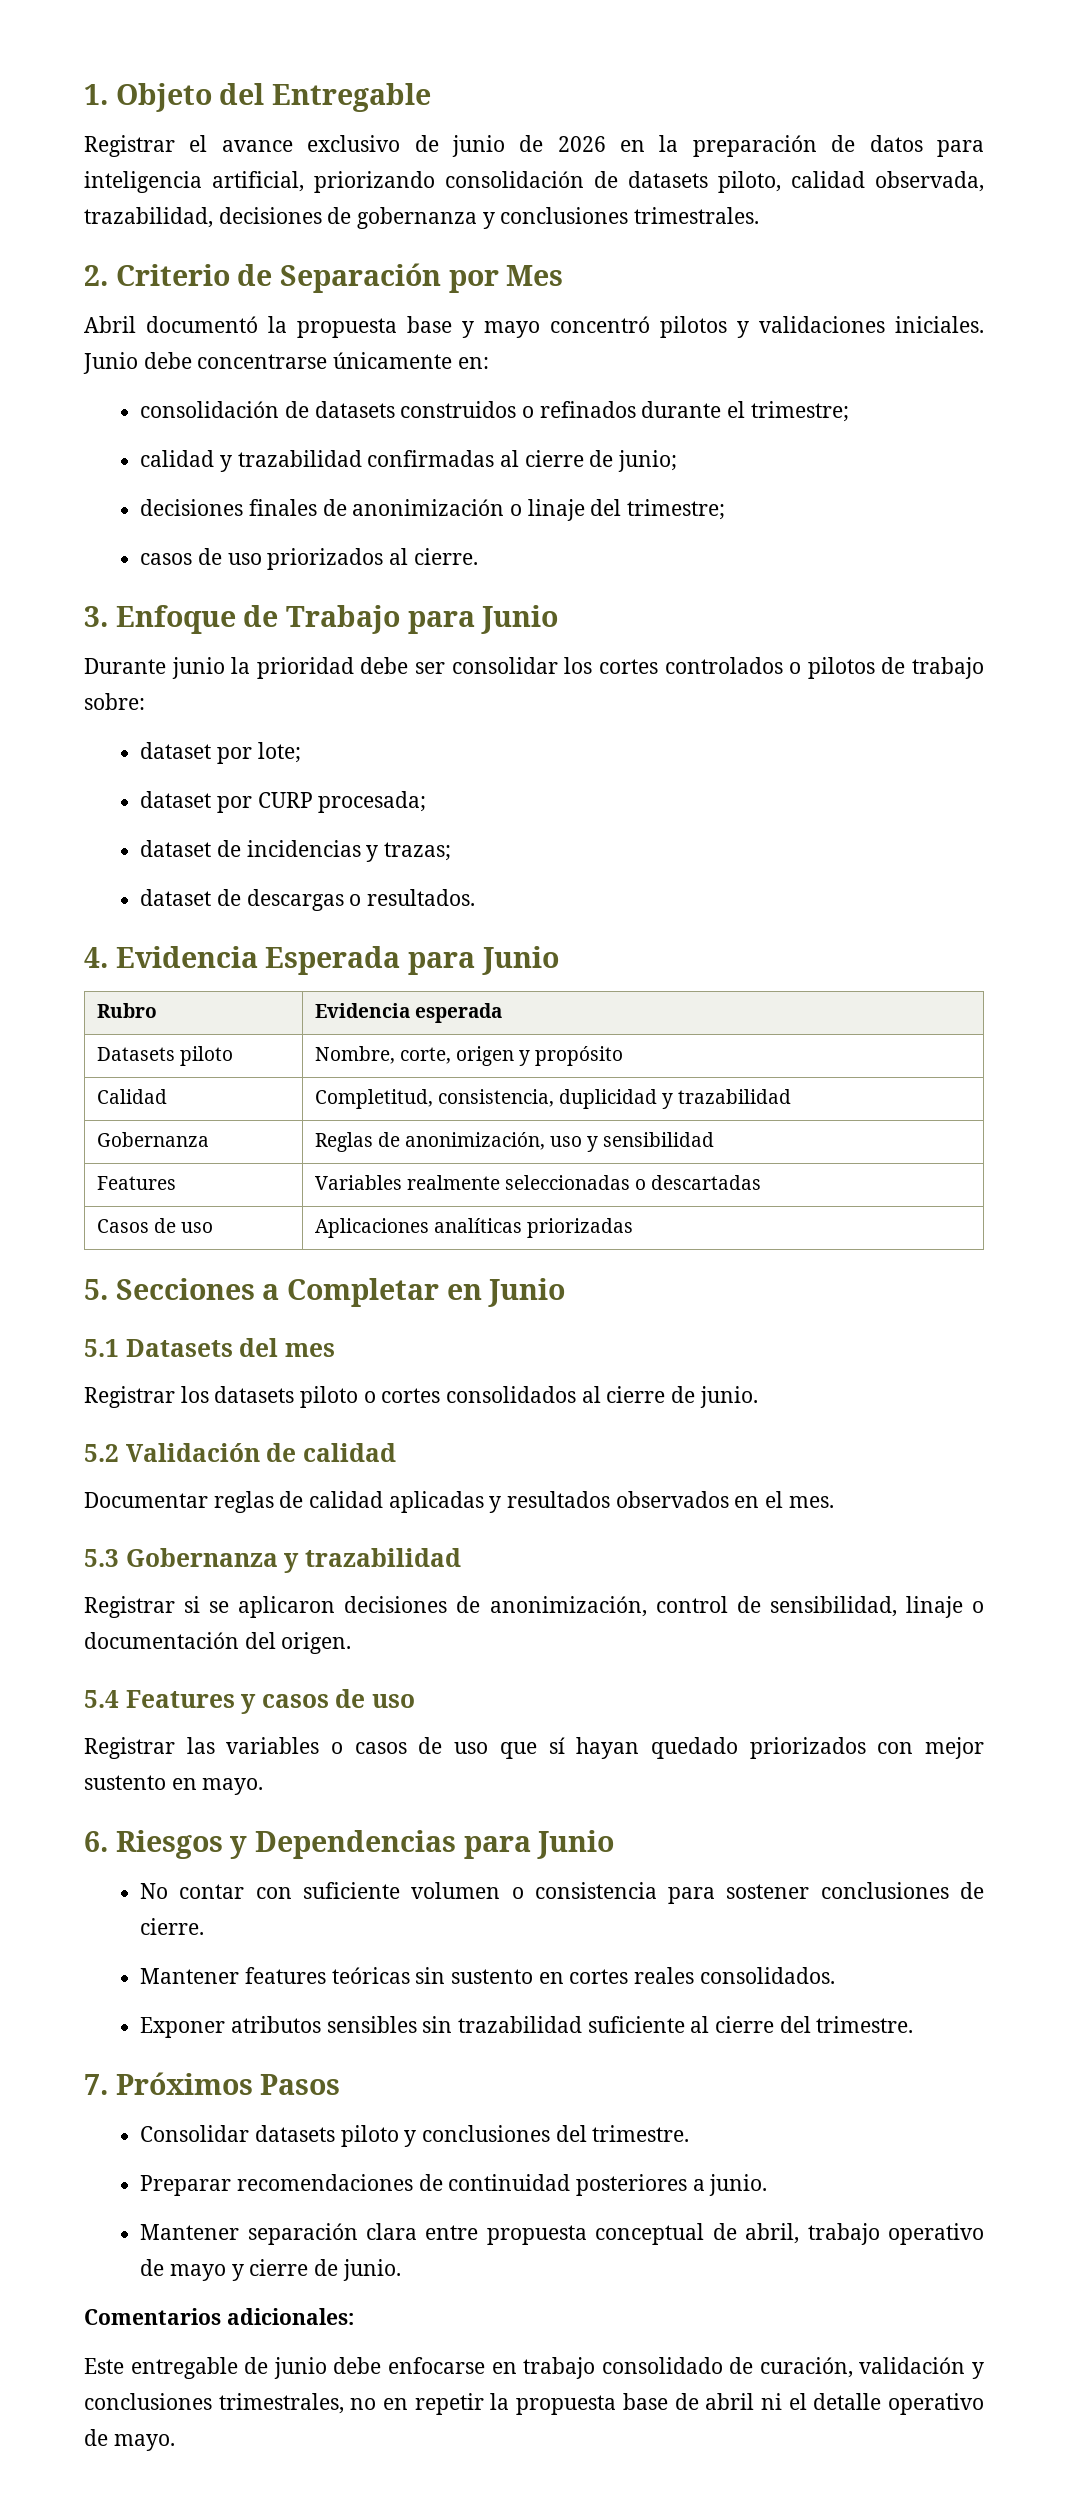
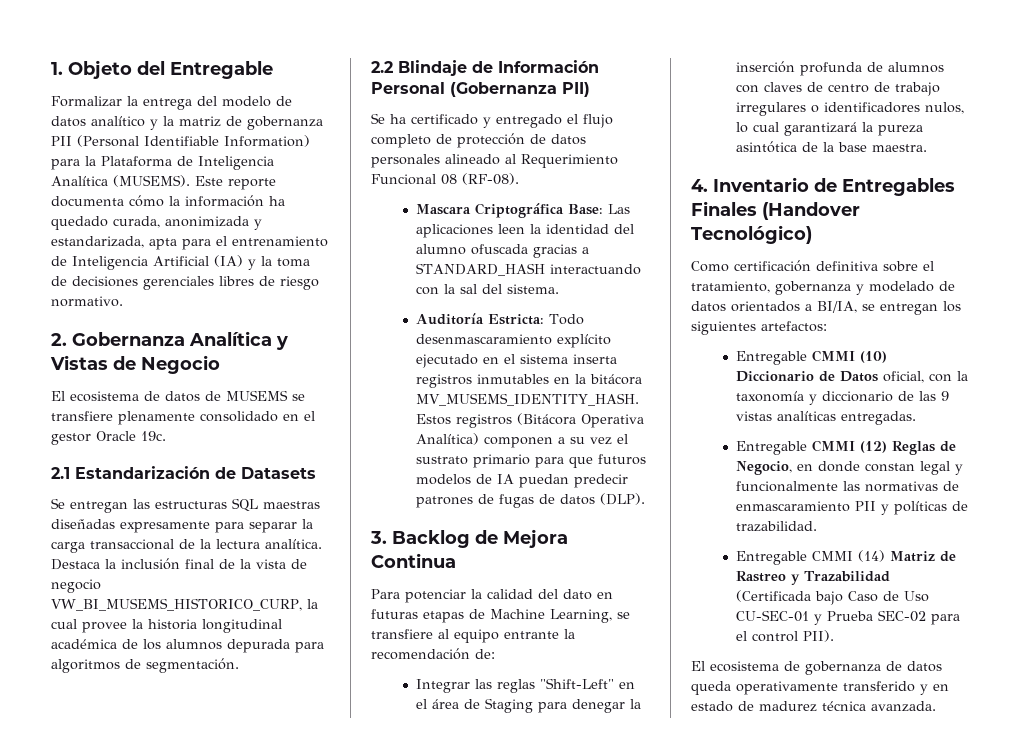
[84,135,984,157] [84,171,984,193] [84,207,760,229] [84,263,564,293] [84,316,984,338] [83,352,489,374] [140,401,849,422] [140,450,677,472] [140,499,725,521] [140,548,478,570] [84,605,559,634] [84,657,984,679] [84,693,145,710] [140,742,301,764] [140,791,427,813] [140,840,451,862] [140,889,475,911] [84,946,559,975] [96,1003,157,1018] [314,1003,502,1023] [96,1046,233,1066] [314,1046,624,1066] [96,1089,167,1104] [314,1089,792,1109] [96,1132,209,1147] [314,1132,715,1152] [96,1176,176,1190] [314,1175,762,1190] [96,1218,213,1233] [314,1218,633,1238] [84,1278,566,1307] [84,1338,335,1357] [84,1386,758,1408] [84,1443,396,1462] [84,1491,834,1513] [84,1548,461,1573] [84,1596,985,1618] [84,1632,352,1654] [84,1689,416,1714] [84,1737,984,1759] [84,1775,264,1795] [84,1830,615,1859] [140,1882,984,1904] [140,1918,205,1935] [140,1967,835,1984] [140,2016,914,2038] [84,2072,341,2095] [140,2125,690,2147] [140,2174,768,2196] [140,2223,984,2245] [140,2259,401,2281] [84,2308,354,2325] [84,2357,985,2379] [84,2393,985,2415] [84,2429,175,2451] Registrar el avance exclusivo de junio de 2026 en la preparación de datos para inteligencia artificial, priorizando consolidación de datasets piloto, calidad observada, trazabilidad, decisiones de gobernanza y conclusiones trimestrales. // 2. Criterio de Separación por Mes // Abril documentó la propuesta base y mayo concentró pilotos y validaciones iniciales. Junio debe concentrarse únicamente en: // consolidación de datasets construidos o refinados durante el trimestre; // calidad y trazabilidad confirmadas al cierre de junio; // decisiones finales de anonimización o linaje del trimestre; // casos de uso priorizados al cierre. // 3. Enfoque de Trabajo para Junio // Durante junio la prioridad debe ser consolidar los cortes controlados o pilotos de trabajo sobre: // dataset por lote; // dataset por CURP procesada; // dataset de incidencias y trazas; // dataset de descargas o resultados. // 4. Evidencia Esperada para Junio // Rubro | Evidencia esperada // Datasets piloto | Nombre, corte, origen y propósito // Calidad | Completitud, consistencia, duplicidad y trazabilidad // Gobernanza | Reglas de anonimización, uso y sensibilidad // Features | Variables realmente seleccionadas o descartadas // Casos de uso | Aplicaciones analíticas priorizadas // 5. Secciones a Completar en Junio // 5.1 Datasets del mes // Registrar los datasets piloto o cortes consolidados al cierre de junio. // 5.2 Validación de calidad // Documentar reglas de calidad aplicadas y resultados observados en el mes. // 5.3 Gobernanza y trazabilidad // Registrar si se aplicaron decisiones de anonimización, control de sensibilidad, linaje o documentación del origen. // 5.4 Features y casos de uso // Registrar las variables o casos de uso que sí hayan quedado priorizados con mejor sustento en mayo. // 6. Riesgos y Dependencias para Junio // No contar con suficiente volumen o consistencia para sostener conclusiones de cierre. // Mantener features teóricas sin sustento en cortes reales consolidados. // Exponer atributos sensibles sin trazabilidad suficiente al cierre del trimestre. // 7. Próximos Pasos // Consolidar datasets piloto y conclusiones del trimestre. // Preparar recomendaciones de continuidad posteriores a junio. // Mantener separación clara entre propuesta conceptual de abril, trabajo operativo de mayo y cierre de junio. // Comentarios adicionales: // Este entregable de junio debe enfocarse en trabajo consolidado de curación, validación y conclusiones trimestrales, no en repetir la propuesta base de abril ni el detalle operativo de mayo. -> [51,96,292,110] [51,116,323,130] [51,135,310,147] [51,156,274,170] [51,175,276,190] [51,195,285,207] [51,216,262,230] [51,236,328,250] [51,255,310,270] [51,276,319,290] [51,296,123,307] [51,331,288,350] [50,355,220,374] [51,390,305,402] [51,411,315,425] [51,431,166,445] [51,466,316,479] [51,498,320,513] [51,519,313,533] [51,539,322,553] [51,558,307,570] [51,579,101,593] [51,598,318,611] [51,619,282,633] [51,639,324,653] [51,658,239,673] [371,60,599,76] [371,82,590,97] [371,113,613,128] [371,133,586,148] [371,154,618,168] [371,173,519,185] [415,203,630,218] [415,224,634,238] [415,244,589,258] [415,263,641,276] [415,284,559,295] [415,313,584,325] [415,334,611,348] [415,354,617,368] [415,374,642,388] [415,393,639,406] [415,413,644,428] [415,433,628,448] [415,454,646,468] [415,474,628,488] [415,493,645,508] [370,529,568,548] [371,553,456,568] [371,589,613,603] [371,609,630,623] [371,629,575,643] [371,648,495,660] [415,678,635,693] [415,698,641,713] [735,61,944,76] [735,82,940,96] [735,102,964,116] [735,122,923,136] [735,141,927,153] [691,177,955,196] [691,201,860,220] [691,225,812,244] [691,260,934,272] [691,281,955,295] [691,301,961,315] [691,321,827,335] [735,350,887,365] [735,371,968,383] [735,391,949,405] [735,411,916,425] [735,440,956,455] [735,461,963,475] [735,481,959,492] [735,501,968,515] [735,521,817,532] [735,550,956,565] [735,571,890,585] [735,590,929,605] [735,610,960,625] [735,630,834,642] [691,661,942,675] [691,681,949,695] [691,701,936,712] Formalizar la entrega del modelo de datos analítico y la matriz de gobernanza PII (Personal Identifiable Information) para la Plataforma de Inteligencia Analítica (MUSEMS). Este reporte documenta cómo la información ha quedado curada, anonimizada y estandarizada, apta para el entrenamiento de Inteligencia Artificial (IA) y la toma de decisiones gerenciales libres de riesgo normativo. // 2. Gobernanza Analítica y Vistas de Negocio // El ecosistema de datos de MUSEMS se transfiere plenamente consolidado en el gestor Oracle 19c. // 2.1 Estandarización de Datasets // Se entregan las estructuras SQL maestras diseñadas expresamente para separar la carga transaccional de la lectura analítica. Destaca la inclusión final de la vista de negocio VW_BI_MUSEMS_HISTORICO_CURP, la cual provee la historia longitudinal académica de los alumnos depurada para algoritmos de segmentación. // 2.2 Blindaje de Información Personal (Gobernanza PII) // Se ha certificado y entregado el flujo completo de protección de datos personales alineado al Requerimiento Funcional 08 (RF-08). // Mascara Criptográfica Base: Las aplicaciones leen la identidad del alumno ofuscada gracias a STANDARD_HASH interactuando con la sal del sistema. // Auditoría Estricta: Todo desenmascaramiento explícito ejecutado en el sistema inserta registros inmutables en la bitácora MV_MUSEMS_IDENTITY_HASH. Estos registros (Bitácora Operativa Analítica) componen a su vez el sustrato primario para que futuros modelos de IA puedan predecir patrones de fugas de datos (DLP). // 3. Backlog de Mejora Continua // Para potenciar la calidad del dato en futuras etapas de Machine Learning, se transfiere al equipo entrante la recomendación de: // Integrar las reglas "Shift-Left" en el área de Staging para denegar la inserción profunda de alumnos con claves de centro de trabajo irregulares o identificadores nulos, lo cual garantizará la pureza asintótica de la base maestra. // 4. Inventario de Entregables Finales (Handover Tecnológico) // Como certificación definitiva sobre el tratamiento, gobernanza y modelado de datos orientados a BI/IA, se entregan los siguientes artefactos: // Entregable CMMI (10) Diccionario de Datos oficial, con la taxonomía y diccionario de las 9 vistas analíticas entregadas. // Entregable CMMI (12) Reglas de Negocio, en donde constan legal y funcionalmente las normativas de enmascaramiento PII y políticas de trazabilidad. // Entregable CMMI (14) Matriz de Rastreo y Trazabilidad (Certificada bajo Caso de Uso CU-SEC-01 y Prueba SEC-02 para el control PII). // El ecosistema de gobernanza de datos queda operativamente transferido y en estado de madurez técnica avanzada.

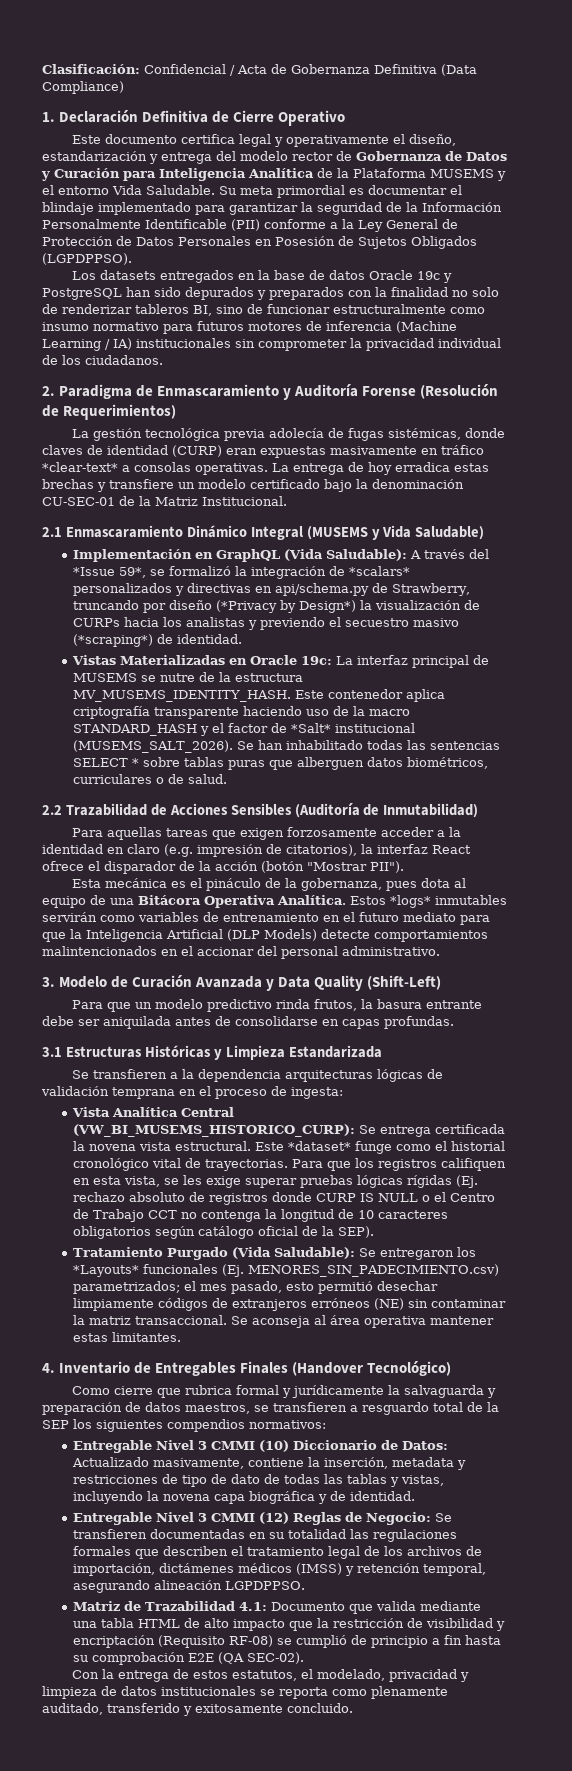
[51,60,273,79] [51,96,292,110] [51,116,323,130] [51,135,310,147] [51,156,274,170] [51,175,276,190] [51,195,285,207] [51,216,262,230] [51,236,328,250] [51,255,310,270] [51,276,319,290] [51,296,123,307] [51,331,288,350] [50,355,220,374] [51,390,305,402] [51,411,315,425] [51,431,166,445] [51,466,316,479] [51,498,320,513] [51,519,313,533] [51,539,322,553] [51,558,307,570] [51,579,101,593] [51,598,318,611] [51,619,282,633] [51,639,324,653] [51,658,239,673] [371,60,599,76] [371,82,590,97] [371,113,613,128] [371,133,586,148] [371,154,618,168] [371,173,519,185] [415,203,630,218] [415,224,634,238] [415,244,589,258] [415,263,641,276] [415,284,559,295] [415,313,584,325] [415,334,611,348] [415,354,617,368] [415,374,642,388] [415,393,639,406] [415,413,644,428] [415,433,628,448] [415,454,646,468] [415,474,628,488] [415,493,645,508] [370,529,568,548] [371,553,456,568] [371,589,613,603] [371,609,630,623] [371,629,575,643] [371,648,495,660] [415,678,635,693] [415,698,641,713] [735,61,944,76] [735,82,940,96] [735,102,964,116] [735,122,923,136] [735,141,927,153] 1. Objeto del Entregable // Formalizar la entrega del modelo de datos analítico y la matriz de gobernanza PII (Personal Identifiable Information) para la Plataforma de Inteligencia Analítica (MUSEMS). Este reporte documenta cómo la información ha quedado curada, anonimizada y estandarizada, apta para el entrenamiento de Inteligencia Artificial (IA) y la toma de decisiones gerenciales libres de riesgo normativo. // 2. Gobernanza Analítica y Vistas de Negocio // El ecosistema de datos de MUSEMS se transfiere plenamente consolidado en el gestor Oracle 19c. // 2.1 Estandarización de Datasets // Se entregan las estructuras SQL maestras diseñadas expresamente para separar la carga transaccional de la lectura analítica. Destaca la inclusión final de la vista de negocio VW_BI_MUSEMS_HISTORICO_CURP, la cual provee la historia longitudinal académica de los alumnos depurada para algoritmos de segmentación. // 2.2 Blindaje de Información Personal (Gobernanza PII) // Se ha certificado y entregado el flujo completo de protección de datos personales alineado al Requerimiento Funcional 08 (RF-08). // Mascara Criptográfica Base: Las aplicaciones leen la identidad del alumno ofuscada gracias a STANDARD_HASH interactuando con la sal del sistema. // Auditoría Estricta: Todo desenmascaramiento explícito ejecutado en el sistema inserta registros inmutables en la bitácora MV_MUSEMS_IDENTITY_HASH. Estos registros (Bitácora Operativa Analítica) componen a su vez el sustrato primario para que futuros modelos de IA puedan predecir patrones de fugas de datos (DLP). // 3. Backlog de Mejora Continua // Para potenciar la calidad del dato en futuras etapas de Machine Learning, se transfiere al equipo entrante la recomendación de: // Integrar las reglas "Shift-Left" en el área de Staging para denegar la inserción profunda de alumnos con claves de centro de trabajo irregulares o identificadores nulos, lo cual garantizará la pureza asintótica de la base maestra. -> [42,64,477,76] [42,81,124,94] [42,110,346,126] [71,134,456,147] [42,151,507,164] [41,168,506,181] [42,185,462,198] [42,202,502,215] [42,219,458,232] [42,236,477,249] [42,253,132,265] [71,270,452,283] [42,287,499,300] [42,304,485,316] [42,321,457,334] [42,338,501,351] [42,355,163,365] [42,384,499,400] [42,404,177,420] [71,428,505,441] [42,445,484,458] [42,462,489,475] [42,479,464,492] [42,496,287,506] [42,525,485,540] [73,549,490,562] [73,566,411,579] [73,583,471,596] [73,600,481,613] [73,617,460,630] [73,634,243,647] [72,655,490,668] [73,672,304,682] [73,689,446,702] [73,706,411,719] [73,723,416,736] [73,740,501,753] [73,757,489,770] [73,774,228,784] [42,803,479,818] [71,827,461,840] [42,844,471,857] [42,861,404,874] [71,878,466,891] [42,895,507,908] [42,912,490,925] [42,929,488,942] [42,946,440,959] [42,975,442,991] [71,999,482,1012] [42,1016,454,1029] [42,1045,382,1060] [71,1069,443,1082] [41,1086,343,1099] [72,1107,235,1117] [73,1124,506,1137] [73,1141,506,1154] [73,1158,507,1171] [73,1175,479,1188] [73,1192,496,1205] [73,1209,449,1222] [73,1226,375,1239] [73,1247,477,1260] [73,1264,500,1277] [73,1281,439,1294] [73,1298,507,1311] [73,1315,495,1328] [73,1332,182,1342] Clasificación: Confidencial / Acta de Gobernanza Definitiva (Data Compliance) // 1. Declaración Definitiva de Cierre Operativo // Este documento certifica legal y operativamente el diseño, estandarización y entrega del modelo rector de Gobernanza de Datos y Curación para Inteligencia Analítica de la Plataforma MUSEMS y el entorno Vida Saludable. Su meta primordial es documentar el blindaje implementado para garantizar la seguridad de la Información Personalmente Identificable (PII) conforme a la Ley General de Protección de Datos Personales en Posesión de Sujetos Obligados (LGPDPPSO). // Los datasets entregados en la base de datos Oracle 19c y PostgreSQL han sido depurados y preparados con la finalidad no solo de renderizar tableros BI, sino de funcionar estructuralmente como insumo normativo para futuros motores de inferencia (Machine Learning / IA) institucionales sin comprometer la privacidad individual de los ciudadanos. // 2. Paradigma de Enmascaramiento y Auditoría Forense (Resolución de Requerimientos) // La gestión tecnológica previa adolecía de fugas sistémicas, donde claves de identidad (CURP) eran expuestas masivamente en tráfico *clear-text* a consolas operativas. La entrega de hoy erradica estas brechas y transfiere un modelo certificado bajo la denominación CU-SEC-01 de la Matriz Institucional. // 2.1 Enmascaramiento Dinámico Integral (MUSEMS y Vida Saludable) // Implementación en GraphQL (Vida Saludable): A través del *Issue 59*, se formalizó la integración de *scalars* personalizados y directivas en api/schema.py de Strawberry, truncando por diseño (*Privacy by Design*) la visualización de CURPs hacia los analistas y previendo el secuestro masivo (*scraping*) de identidad. // Vistas Materializadas en Oracle 19c: La interfaz principal de MUSEMS se nutre de la estructura MV_MUSEMS_IDENTITY_HASH. Este contenedor aplica criptografía transparente haciendo uso de la macro STANDARD_HASH y el factor de *Salt* institucional (MUSEMS_SALT_2026). Se han inhabilitado todas las sentencias SELECT * sobre tablas puras que alberguen datos biométricos, curriculares o de salud. // 2.2 Trazabilidad de Acciones Sensibles (Auditoría de Inmutabilidad) // Para aquellas tareas que exigen forzosamente acceder a la identidad en claro (e.g. impresión de citatorios), la interfaz React ofrece el disparador de la acción (botón "Mostrar PII"). // Esta mecánica es el pináculo de la gobernanza, pues dota al equipo de una Bitácora Operativa Analítica. Estos *logs* inmutables servirán como variables de entrenamiento en el futuro mediato para que la Inteligencia Artificial (DLP Models) detecte comportamientos malintencionados en el accionar del personal administrativo. // 3. Modelo de Curación Avanzada y Data Quality (Shift-Left) // Para que un modelo predictivo rinda frutos, la basura entrante debe ser aniquilada antes de consolidarse en capas profundas. // 3.1 Estructuras Históricas y Limpieza Estandarizada // Se transfieren a la dependencia arquitecturas lógicas de validación temprana en el proceso de ingesta: // Vista Analítica Central (VW_BI_MUSEMS_HISTORICO_CURP): Se entrega certificada la novena vista estructural. Este *dataset* funge como el historial cronológico vital de trayectorias. Para que los registros califiquen en esta vista, se les exige superar pruebas lógicas rígidas (Ej. rechazo absoluto de registros donde CURP IS NULL o el Centro de Trabajo CCT no contenga la longitud de 10 caracteres obligatorios según catálogo oficial de la SEP). // Tratamiento Purgado (Vida Saludable): Se entregaron los *Layouts* funcionales (Ej. MENORES_SIN_PADECIMIENTO.csv) parametrizados; el mes pasado, esto permitió desechar limpiamente códigos de extranjeros erróneos (NE) sin contaminar la matriz transaccional. Se aconseja al área operativa mantener estas limitantes.
[734,260,934,272] [691,281,955,295] [691,301,961,315] [691,321,827,335] [735,351,807,365] certificación definitiva sobre el tratamiento, gobernanza y modelado de datos orientados a BI/IA, se entregan los siguientes artefactos: // Entregable -> [113,1385,496,1398] [42,1402,499,1415] [42,1419,326,1432] [73,1440,208,1453] cierre que rubrica formal y jurídicamente la salvaguarda y preparación de datos maestros, se transfieren a resguardo total de la SEP los siguientes compendios normativos: // Entregable Nivel 3
[839,371,968,383] [735,391,949,405] [735,411,916,425] [735,441,807,455] Datos oficial, con la taxonomía y diccionario de las 9 vistas analíticas entregadas. // Entregable -> [402,1441,449,1450] [72,1457,467,1470] [73,1474,445,1487] [73,1491,416,1504] [73,1512,208,1525] Datos: Actualizado masivamente, contiene la inserción, metadata y restricciones de tipo de dato de todas las tablas y vistas, incluyendo la novena capa biográfica y de identidad. // Entregable Nivel 3
[735,461,963,475] [735,481,959,492] [735,501,968,515] [735,521,817,532] [735,550,956,565] [735,571,890,585] [735,590,929,605] [735,610,960,625] [735,630,834,642] [691,661,942,675] [691,681,949,695] [691,701,936,712] Negocio, en donde constan legal y funcionalmente las normativas de enmascaramiento PII y políticas de trazabilidad. // Entregable CMMI (14) Matriz de Rastreo y Trazabilidad (Certificada bajo Caso de Uso CU-SEC-01 y Prueba SEC-02 para el control PII). // El ecosistema de gobernanza de datos queda operativamente transferido y en estado de madurez técnica avanzada. -> [366,1512,453,1525] [73,1529,458,1542] [73,1546,483,1559] [73,1563,487,1576] [73,1580,306,1593] [73,1601,482,1614] [73,1618,506,1631] [73,1635,502,1648] [73,1652,305,1665] [71,1669,469,1682] [42,1686,448,1699] [42,1703,353,1716] Negocio: Se transfieren documentadas en su totalidad las regulaciones formales que describen el tratamiento legal de los archivos de importación, dictámenes médicos (IMSS) y retención temporal, asegurando alineación LGPDPPSO. // Matriz de Trazabilidad 4.1: Documento que valida mediante una tabla HTML de alto impacto que la restricción de visibilidad y encriptación (Requisito RF-08) se cumplió de principio a fin hasta su comprobación E2E (QA SEC-02). // Con la entrega de estos estatutos, el modelado, privacidad y limpieza de datos institucionales se reporta como plenamente auditado, transferido y exitosamente concluido.

